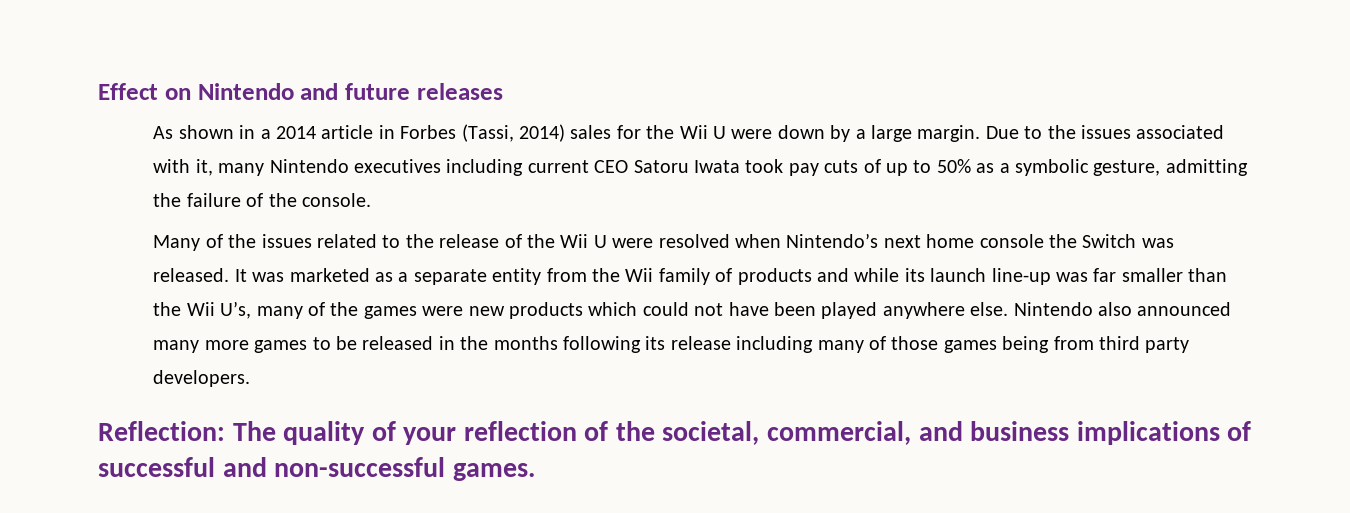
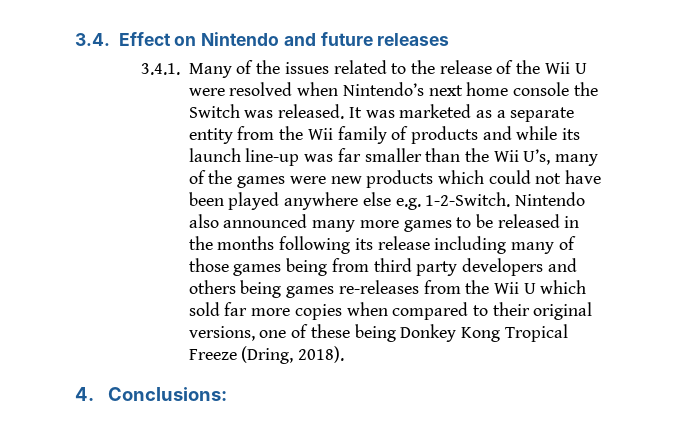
(98, 91) none -> [75,33,110,46] 3.4.
[153,124,1225,142] [153,159,1248,176] [153,193,371,207] As shown in a 2014 article in Forbes (Tassi, 2014) sales for the Wii U were down by a large margin. Due to the issues associated with it, many Nintendo executives including current CEO Satoru Iwata took pay cuts of up to 50% as a symbolic gesture, admitting the failure of the console. // -> [140,63,180,75] 3.4.1.
[970,302,1009,316] else. -> [362,192,511,210] else e.g. 1-2-Switch.
[153,370,251,387] [98,421,1252,445] [98,457,535,481] developers. // Reflection: The quality of your reflection of the societal, commercial, and business implications of successful and non-successful games. -> [461,258,577,276] [188,280,587,298] [188,302,593,320] [188,324,568,342] [188,346,345,364] [75,387,227,401] developers and others being games re-releases from the Wii U which sold far more copies when compared to their original versions, one of these being Donkey Kong Tropical Freeze (Dring, 2018). // 4. Conclusions:

